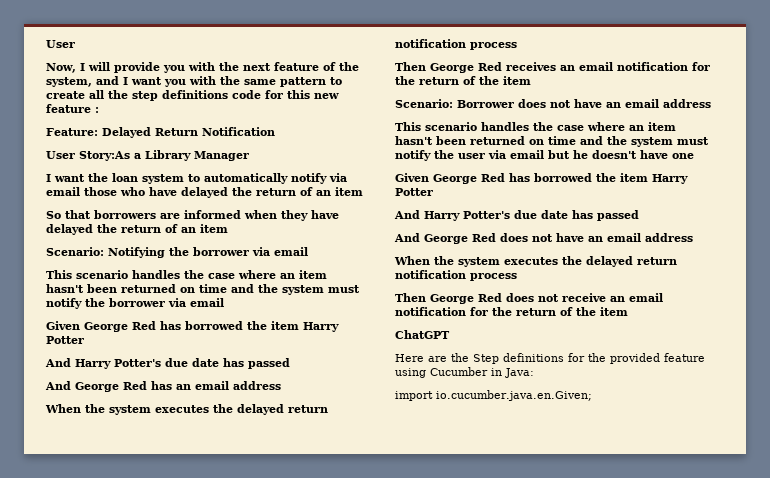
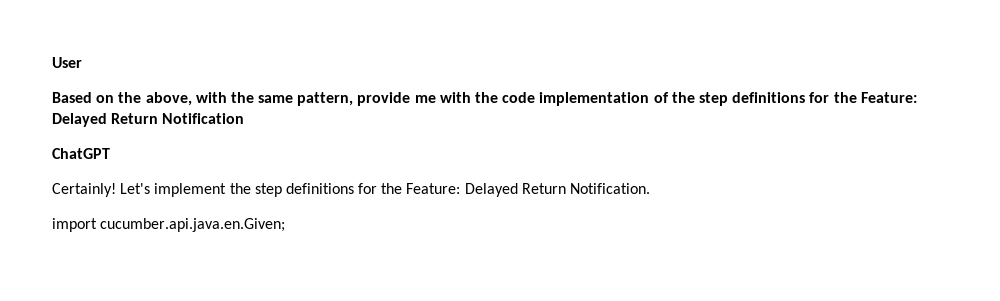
[46,62,359,73] [46,76,342,87] [46,90,339,101] [46,104,99,113] [46,127,275,138] [46,150,249,161] [46,173,347,184] [46,187,363,198] [46,210,339,221] [46,224,228,235] [46,247,308,258] [46,270,327,279] [46,284,360,295] [46,298,224,309] [46,321,339,332] [46,336,84,344] [45,358,290,369] [45,381,281,392] [45,404,328,415] [395,39,517,50] [395,62,710,73] [395,76,531,85] [395,99,711,108] [395,122,676,131] [395,136,709,147] [395,150,694,161] [395,173,688,184] [395,188,433,196] [394,210,639,221] [394,233,693,244] [394,256,677,267] [395,270,517,281] [395,293,663,304] [395,307,628,316] [395,330,450,339] [395,353,705,364] [395,367,534,378] Now, I will provide you with the next feature of the system, and I want you with the same pattern to create all the step definitions code for this new feature : // Feature: Delayed Return Notification // User Story:As a Library Manager // I want the loan system to automatically notify via email those who have delayed the return of an item // So that borrowers are informed when they have delayed the return of an item // Scenario: Notifying the borrower via email // This scenario handles the case where an item hasn't been returned on time and the system must notify the borrower via email // Given George Red has borrowed the item Harry Potter // And Harry Potter's due date has passed // And George Red has an email address // When the system executes the delayed return notification process // Then George Red receives an email notification for the return of the item // Scenario: Borrower does not have an email address // This scenario handles the case where an item hasn't been returned on time and the system must notify the user via email but he doesn't have one // Given George Red has borrowed the item Harry Potter // And Harry Potter's due date has passed // And George Red does not have an email address // When the system executes the delayed return notification process // Then George Red does not receive an email notification for the return of the item // ChatGPT // Here are the Step definitions for the provided feature using Cucumber in Java: -> [52,92,917,106] [52,113,245,127] [52,148,110,159] [52,183,651,197] Based on the above, with the same pattern, provide me with the code implementation of the step definitions for the Feature: Delayed Return Notification // ChatGPT // Certainly! Let's implement the step definitions for the Feature: Delayed Return Notification.
[436,390,592,401] io.cucumber.java.en.Given; -> [100,218,286,232] cucumber.api.java.en.Given;

